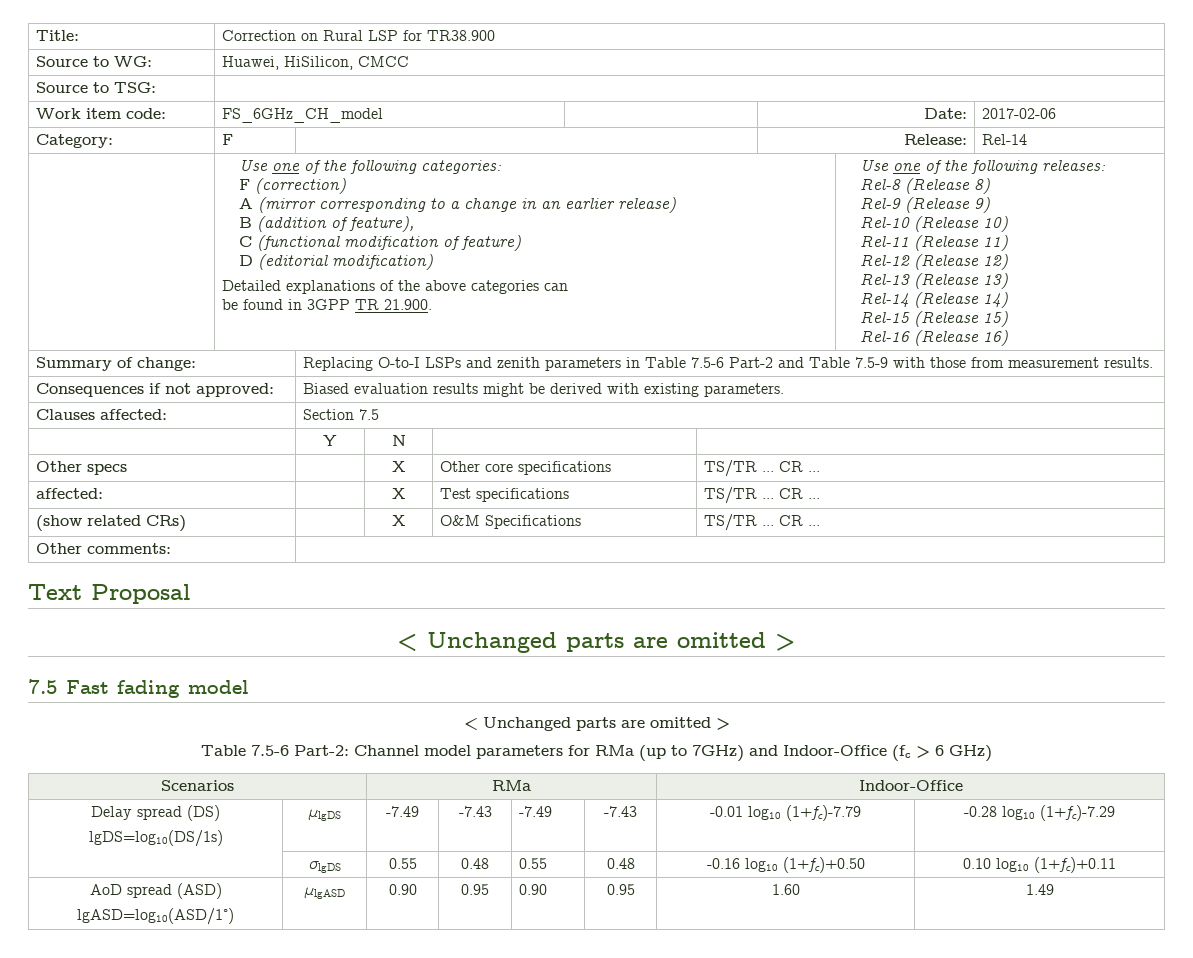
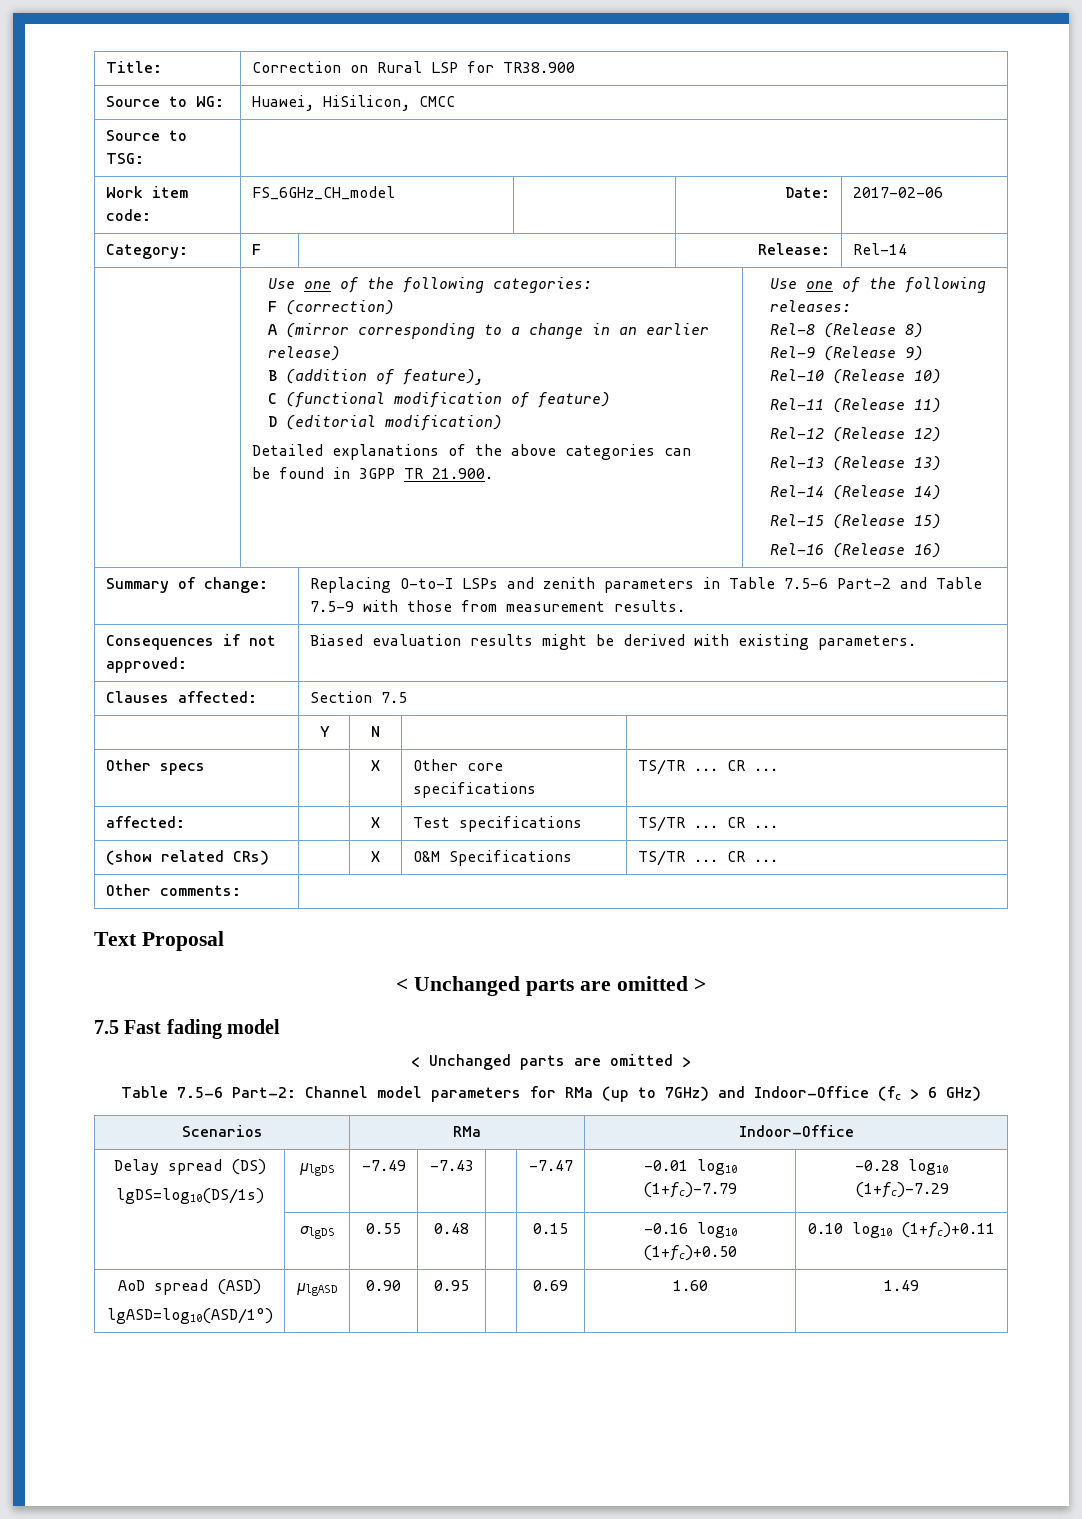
[518,806,552,817] [604,806,637,817] -7.49 | -7.43 -> [528,1160,573,1171] | -7.47
[518,858,547,869] [606,858,635,869] 0.55 | 0.48 -> [533,1223,568,1234] | 0.15
[518,884,547,895] [606,884,635,895] 0.90 | 0.95 -> [533,1280,568,1291] | 0.69

